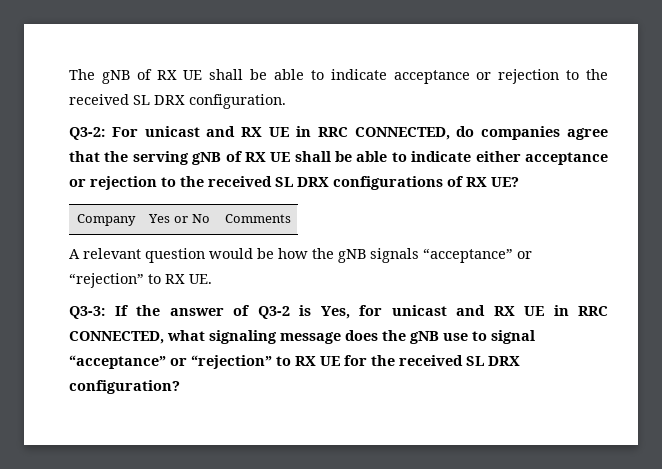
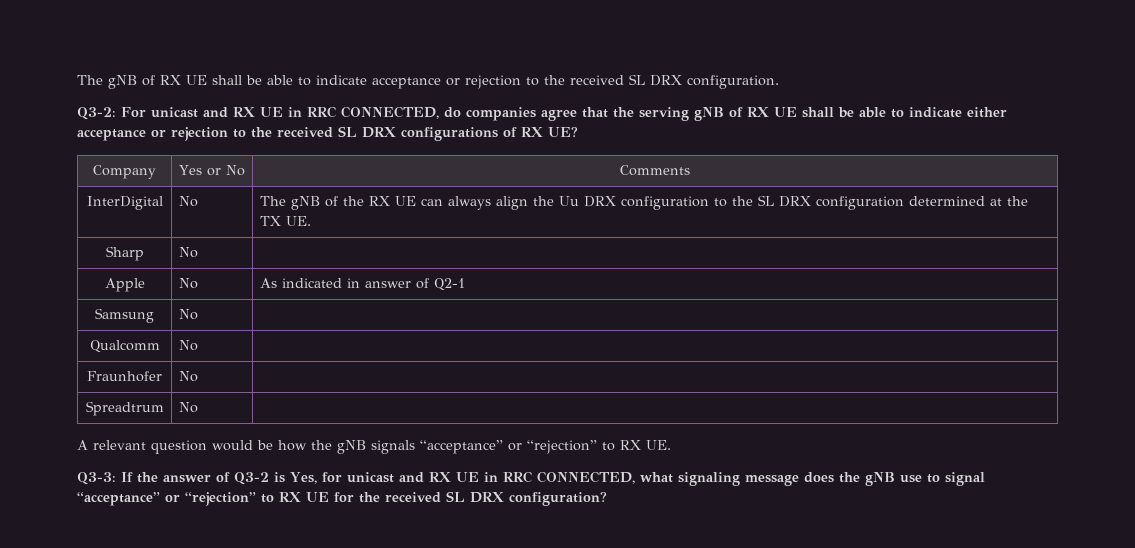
(291, 218) none -> [86,196,163,210] [178,196,198,207] [259,195,1028,210] [259,216,311,226] [105,246,144,261] [178,247,198,258] [104,278,145,292] [178,278,198,289] [259,278,465,291] [95,308,154,323] [178,309,198,320] [89,340,160,353] [178,340,198,351] [87,371,162,382] [178,371,198,382] [85,401,164,416] [178,402,198,413] // InterDigital | No | The gNB of the RX UE can always align the Uu DRX configuration to the SL DRX configuration determined at the TX UE. // Sharp | No | // Apple | No | As indicated in answer of Q2-1 // Samsung | No | // Qualcomm | No | // Fraunhofer | No | // Spreadtrum | No |

